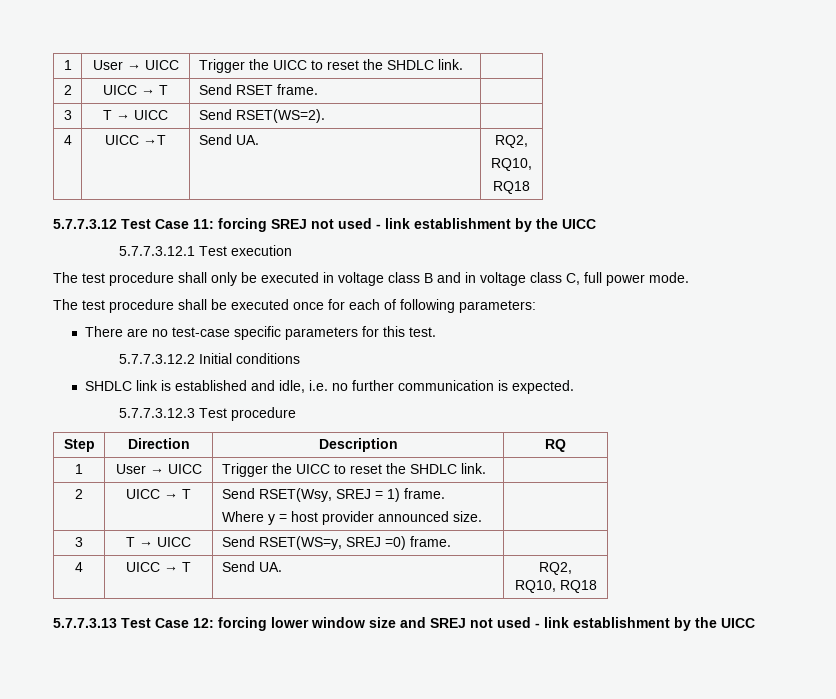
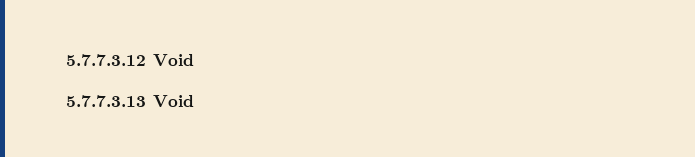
[63,60,72,70] [92,60,179,70] [198,59,463,73] [63,85,72,95] [103,85,168,95] [198,84,318,95] [63,110,72,120] [103,110,168,120] [198,109,325,123] [63,135,72,145] [105,135,166,145] [198,134,259,145] [495,135,528,148] [491,158,532,171] [493,181,530,194] [53,218,596,232] [118,245,292,256] [53,272,689,286] [53,299,536,313] [84,326,436,340] [118,353,300,364] [84,380,574,394] [118,407,296,421] [63,439,95,452] [127,438,190,449] [318,438,398,452] [545,439,566,452] [75,464,83,474] [115,464,202,474] [221,463,486,477] [75,489,83,499] [126,489,191,499] [221,488,445,502] [221,511,482,525] [75,537,83,547] [126,537,191,547] [221,536,451,550] [75,562,83,572] [126,562,191,572] [221,561,282,572] [539,562,572,575] [514,580,597,593] [53,617,755,631] 1 | User → UICC | Trigger the UICC to reset the SHDLC link. | // 2 | UICC → T | Send RSET frame. | // 3 | T → UICC | Send RSET(WS=2). | // 4 | UICC →T | Send UA. | RQ2, // RQ10, // RQ18 // 5.7.7.3.12 Test Case 11: forcing SREJ not used - link establishment by the UICC // 5.7.7.3.12.1 Test execution // The test procedure shall only be executed in voltage class B and in voltage class C, full power mode. // The test procedure shall be executed once for each of following parameters: // There are no test-case specific parameters for this test. // 5.7.7.3.12.2 Initial conditions // SHDLC link is established and idle, i.e. no further communication is expected. // 5.7.7.3.12.3 Test procedure // Step | Direction | Description | RQ // 1 | User → UICC | Trigger the UICC to reset the SHDLC link. | // 2 | UICC → T | Send RSET(Wsy, SREJ = 1) frame. // Where y = host provider announced size. | // 3 | T → UICC | Send RSET(WS=y, SREJ =0) frame. | // 4 | UICC → T | Send UA. | RQ2, // RQ10, RQ18 // 5.7.7.3.13 Test Case 12: forcing lower window size and SREJ not used - link establishment by the UICC -> [66,54,194,66] [66,95,194,107] 5.7.7.3.12 Void // 5.7.7.3.13 Void

